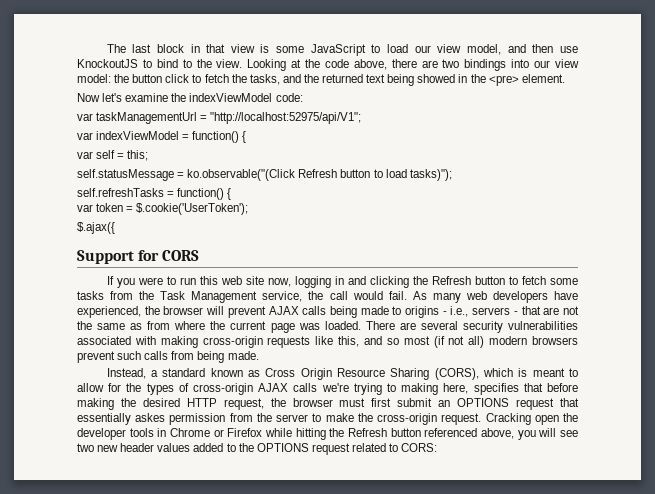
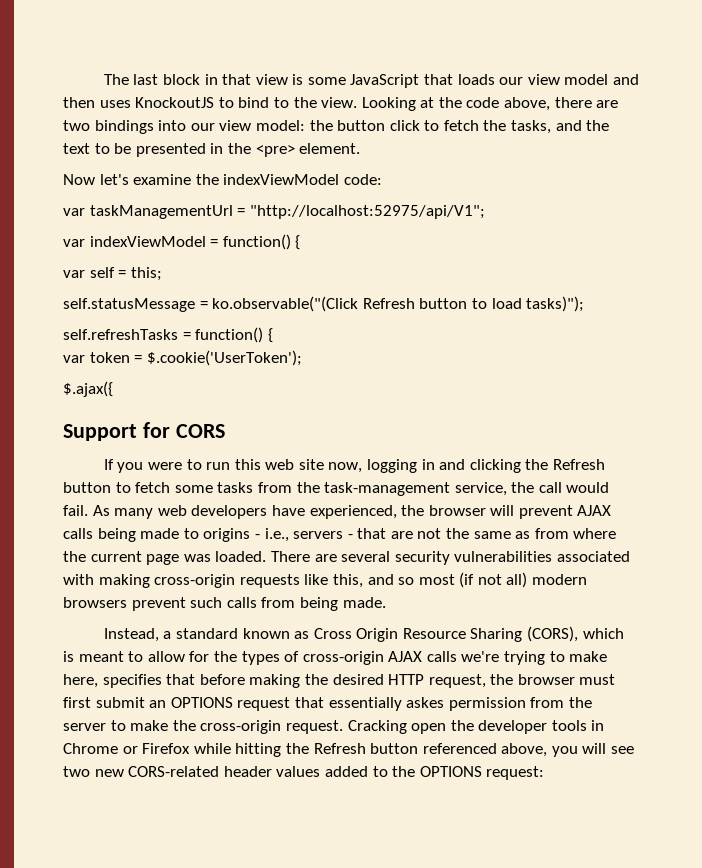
[371,44,502,55] to load our view model, -> [424,74,609,85] that loads our view model
[560,46,578,53] use -> [99,100,131,108] uses
[322,74,456,86] returned text being showed -> [63,143,206,157] text to be presented
[160,291,258,303] Task Management -> [324,482,451,496] task-management
[401,383,439,395] making -> [569,651,608,662] make
(119, 448) none -> [128,766,220,777] CORS-related
[311,443,438,455] request related to CORS: -> [486,766,545,780] request:

